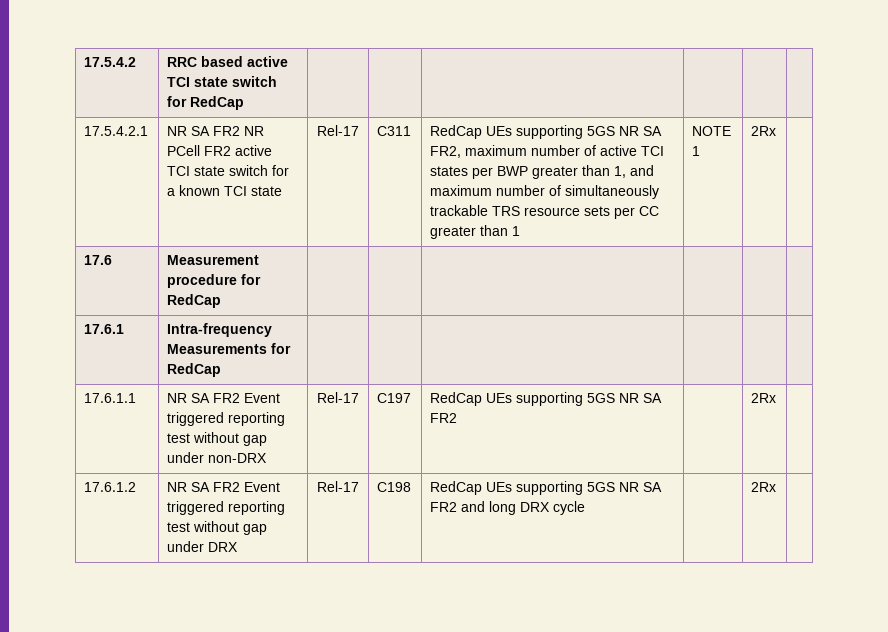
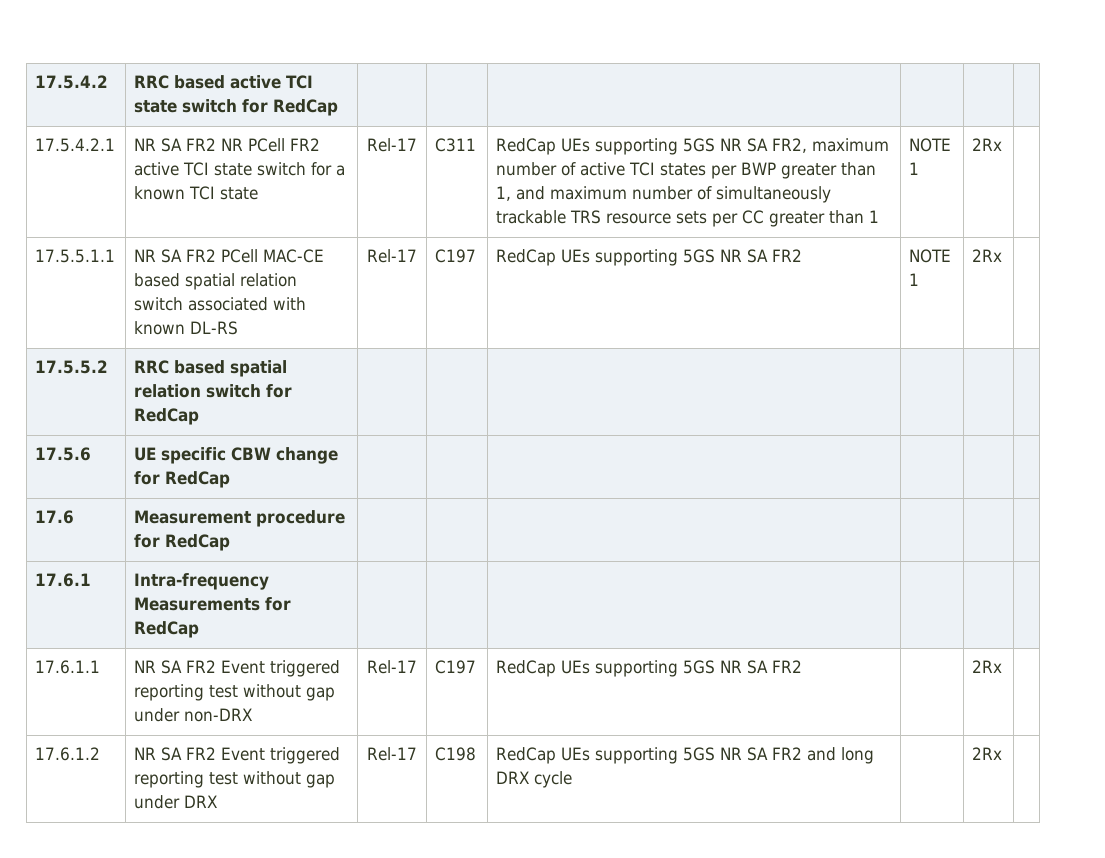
(777, 131) none -> [35,249,116,263] [134,249,325,263] [134,273,298,290] [134,297,307,311] [134,321,239,335] [367,249,417,263] [435,249,477,263] [496,249,803,266] [909,249,952,263] [909,273,920,286] [972,249,1003,262] [35,360,109,374] [134,360,288,377] [134,384,293,398] [134,408,200,425] [35,447,92,461] [134,447,339,464] [134,471,231,488] // 17.5.5.1.1 | NR SA FR2 PCell MAC-CE based spatial relation switch associated with known DL-RS | Rel-17 | C197 | RedCap UEs supporting 5GS NR SA FR2 | NOTE 1 | 2Rx | // 17.5.5.2 | RRC based spatial relation switch for RedCap | | | | | | // 17.5.6 | UE specific CBW change for RedCap | | | | | |

